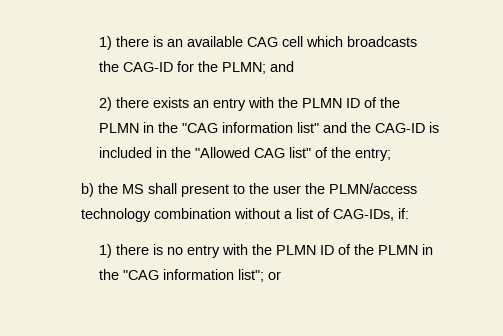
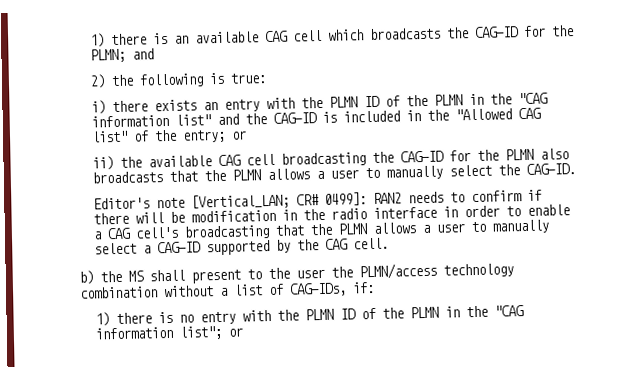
(113, 104) none -> [111,72,268,88] [91,100,107,115] the following is true: // i)
(392, 154) none -> [231,130,248,140] [92,148,570,171] [92,162,577,184] [93,189,543,210] [93,204,571,225] [93,219,550,240] [94,237,390,256] or // ii) the available CAG cell broadcasting the CAG-ID for the PLMN also broadcasts that the PLMN allows a user to manually select the CAG-ID. // Editor's note [Vertical_LAN; CR# 0499]: RAN2 needs to confirm if there will be modification in the radio interface in order to enable a CAG cell's broadcasting that the PLMN allows a user to manually select a CAG-ID supported by the CAG cell.

